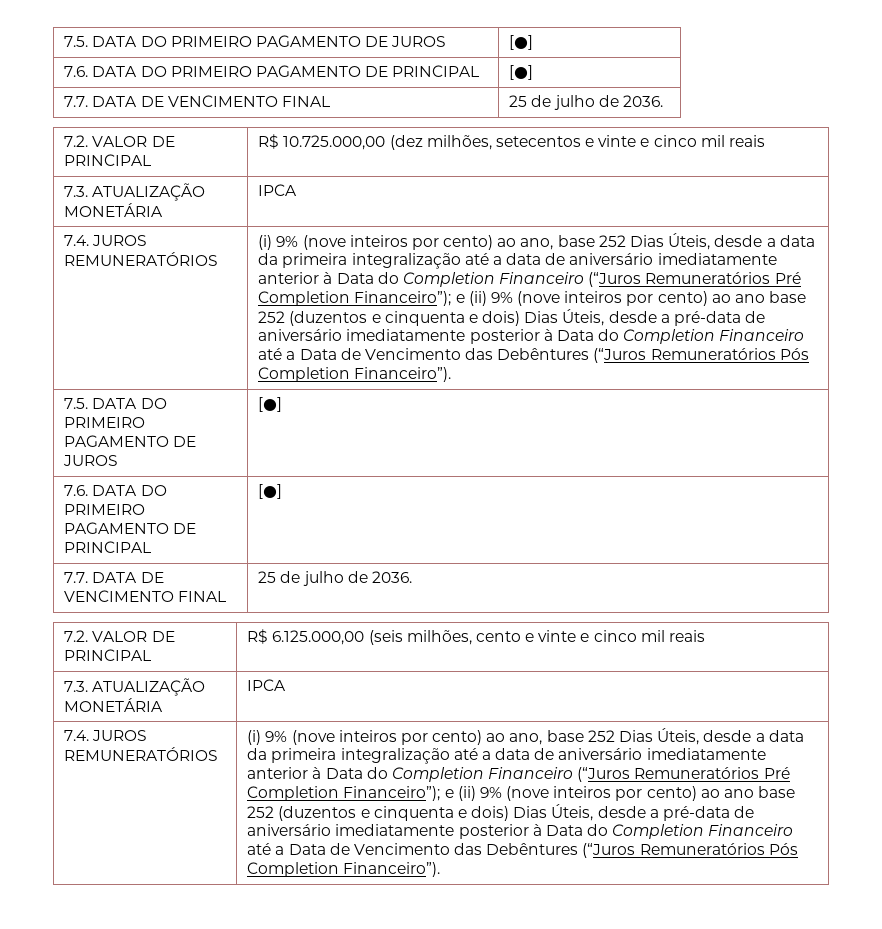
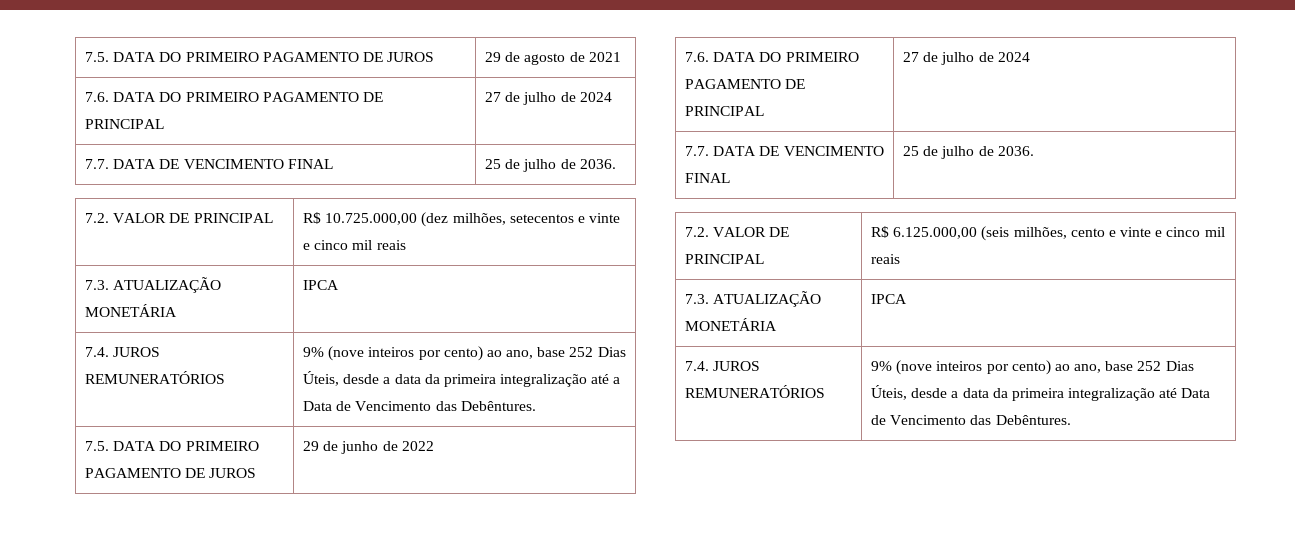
[64,35,447,47] [509,35,534,50] [64,65,480,77] [509,65,534,80] 7.5. DATA DO PRIMEIRO PAGAMENTO DE JUROS | [●] // 7.6. DATA DO PRIMEIRO PAGAMENTO DE PRINCIPAL | [●] -> [84,52,435,62] [484,52,621,65] [84,92,383,102] [84,119,164,129] [484,92,612,105] 7.5. DATA DO PRIMEIRO PAGAMENTO DE JUROS | 29 de agosto de 2021 // 7.6. DATA DO PRIMEIRO PAGAMENTO DE PRINCIPAL | 27 de julho de 2024
[258,235,273,250] (i) -> (225, 377) none
[506,253,777,265] [258,272,801,287] [258,291,807,306] [258,309,766,326] [258,329,805,344] [258,348,809,363] [258,367,452,382] [64,398,167,409] [64,417,146,428] [64,435,197,447] [63,455,119,466] [258,397,283,412] [64,485,167,496] [64,504,146,515] [64,522,197,534] [64,541,152,553] [258,484,283,499] data de aniversário imediatamente anterior à Data do Completion Financeiro (“Juros Remuneratórios Pré Completion Financeiro”); e (ii) 9% (nove inteiros por cento) ao ano base 252 (duzentos e cinquenta e dois) Dias Úteis, desde a pré-data de aniversário imediatamente posterior à Data do Completion Financeiro até a Data de Vencimento das Debêntures (“Juros Remuneratórios Pós Completion Financeiro”). // 7.5. DATA DO PRIMEIRO PAGAMENTO DE JUROS | [●] // 7.6. DATA DO PRIMEIRO PAGAMENTO DE PRINCIPAL | [●] -> [302,401,536,411] [84,441,259,451] [84,468,257,478] [302,441,434,454] [684,52,859,62] [684,79,806,89] [684,106,764,116] [902,52,1030,65] Data de Vencimento das Debêntures. // 7.5. DATA DO PRIMEIRO PAGAMENTO DE JUROS | 29 de junho de 2022 // 7.6. DATA DO PRIMEIRO PAGAMENTO DE PRINCIPAL | 27 de julho de 2024
[247,730,262,745] (i) -> (825, 391) none
[481,748,766,760] [247,767,790,782] [247,786,796,801] [247,804,755,821] [247,824,794,839] [247,843,798,858] [247,862,441,877] a data de aniversário imediatamente anterior à Data do Completion Financeiro (“Juros Remuneratórios Pré Completion Financeiro”); e (ii) 9% (nove inteiros por cento) ao ano base 252 (duzentos e cinquenta e dois) Dias Úteis, desde a pré-data de aniversário imediatamente posterior à Data do Completion Financeiro até a Data de Vencimento das Debêntures (“Juros Remuneratórios Pós Completion Financeiro”). -> [1181,388,1211,398] [870,415,1071,425] Data de Vencimento das Debêntures.

